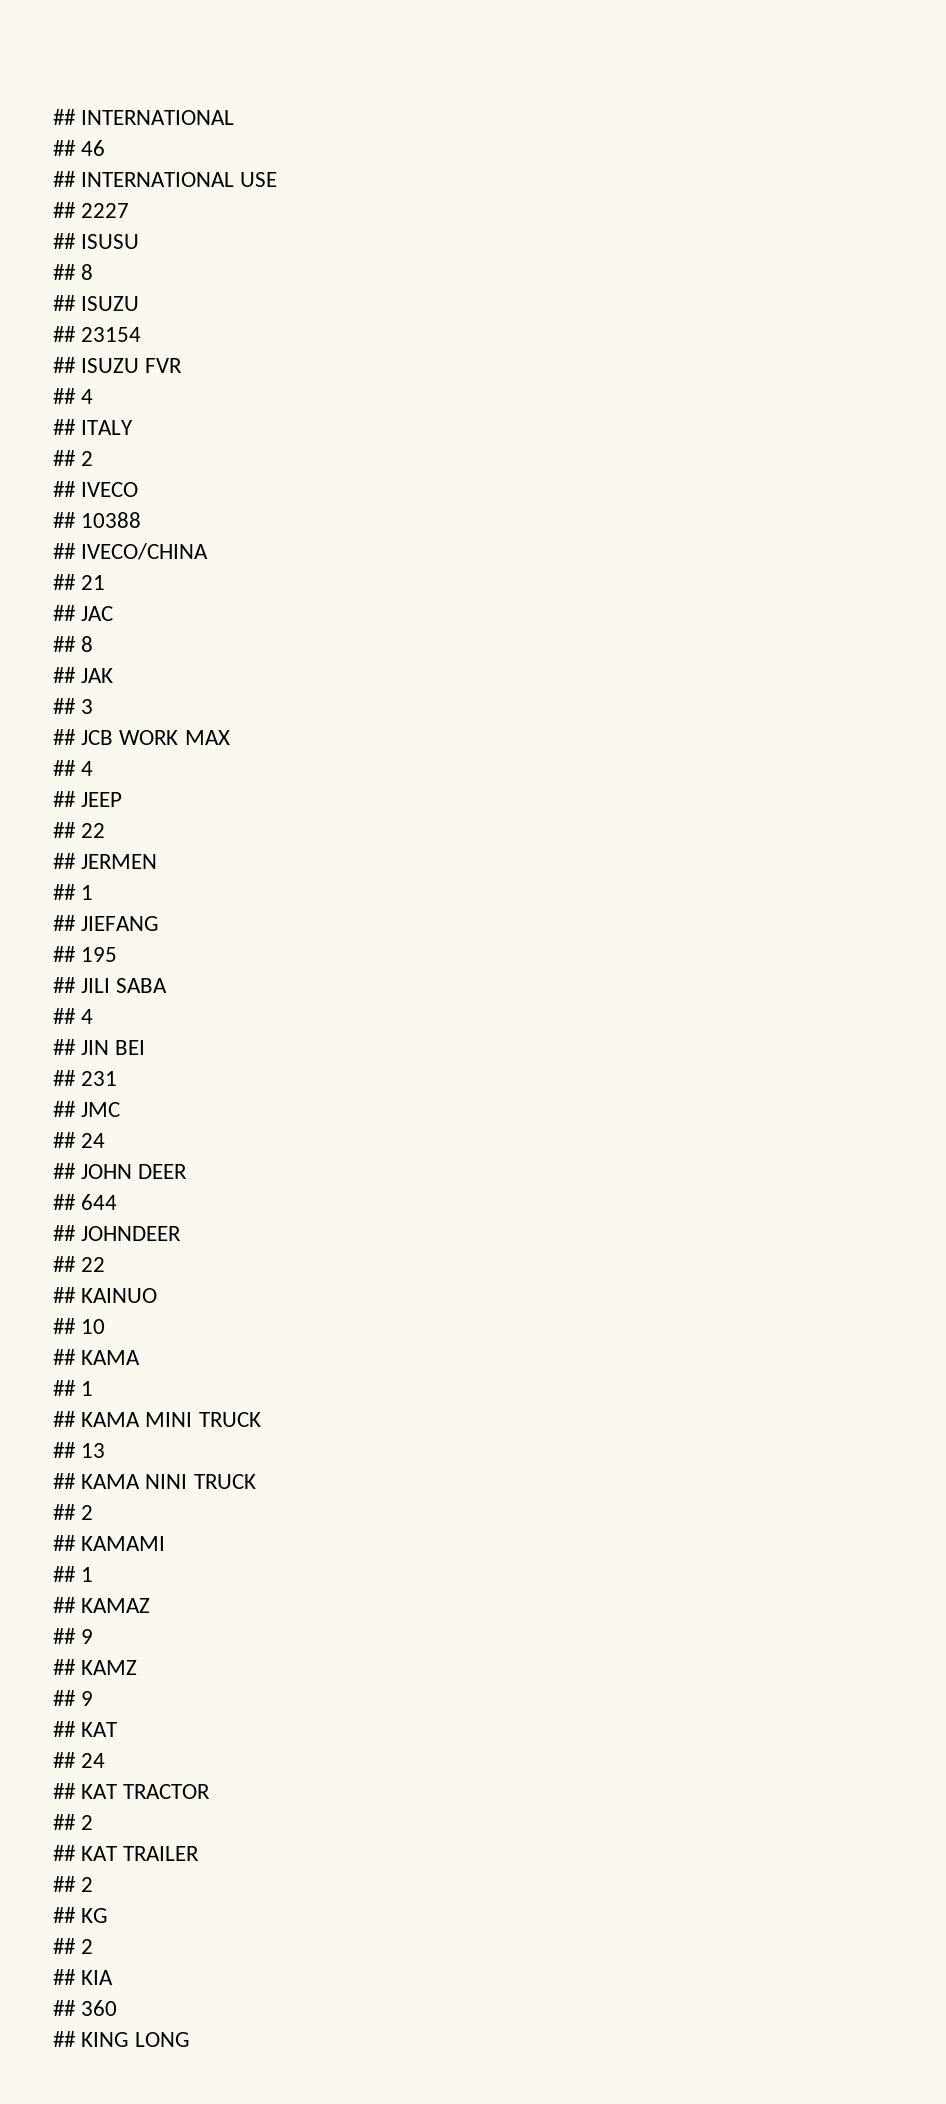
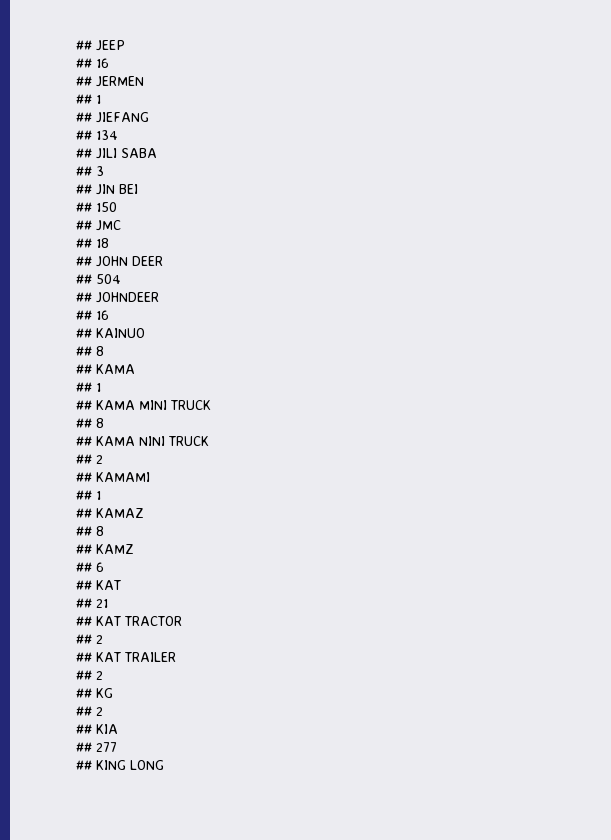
[53,109,235,125] [53,140,106,156] [53,171,278,187] [53,202,130,218] [53,233,140,249] [53,264,94,280] [53,295,140,311] [53,326,142,342] [53,357,183,373] [53,388,94,404] [53,419,134,435] [53,450,94,466] [53,481,139,497] [53,512,142,528] [53,543,209,560] [53,574,106,590] [53,605,114,621] [53,636,94,652] [53,667,114,683] [53,698,94,714] [53,729,230,745] [53,760,94,776] [53,791,76,807] ## INTERNATIONAL // ## 46 // ## INTERNATIONAL USE // ## 2227 // ## ISUSU // ## 8 // ## ISUZU // ## 23154 // ## ISUZU FVR // ## 4 // ## ITALY // ## 2 // ## IVECO // ## 10388 // ## IVECO/CHINA // ## 21 // ## JAC // ## 8 // ## JAK // ## 3 // ## JCB WORK MAX // ## 4 // ## -> [76,40,92,50] ##
[81,823,106,838] 22 -> [96,58,109,68] 16
[81,947,118,962] 195 -> [96,130,118,140] 134
[81,1009,94,1024] 4 -> [96,166,104,176] 3
[81,1071,118,1086] 231 -> [96,202,117,212] 150
[81,1133,106,1148] 24 -> [96,238,109,248] 18
[81,1194,118,1210] 644 -> [96,274,121,284] 504
[81,1257,106,1272] 22 -> [96,310,109,320] 16
[81,1319,106,1334] 10 -> [96,346,104,356] 8
[81,1443,106,1458] 13 -> [96,418,104,428] 8
[81,1629,94,1644] 9 -> [96,526,104,536] 8
[81,1691,94,1706] 9 -> [96,562,104,572] 6
[81,1753,106,1768] 24 -> [96,599,108,608] 21
[81,2000,118,2016] 360 -> [96,742,117,752] 277

